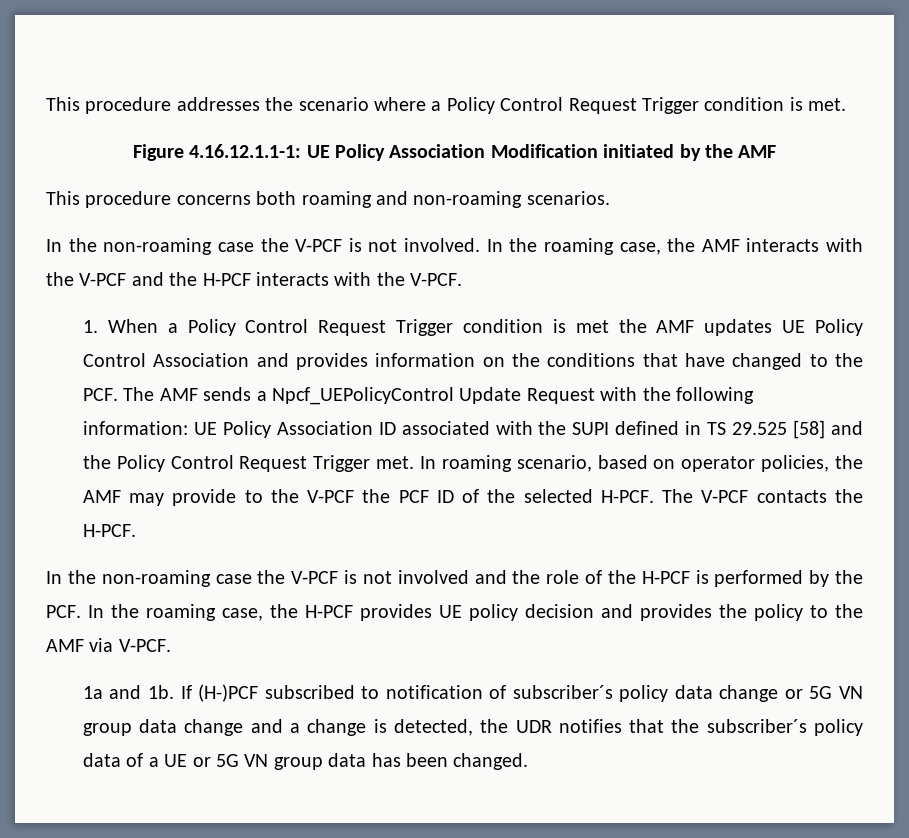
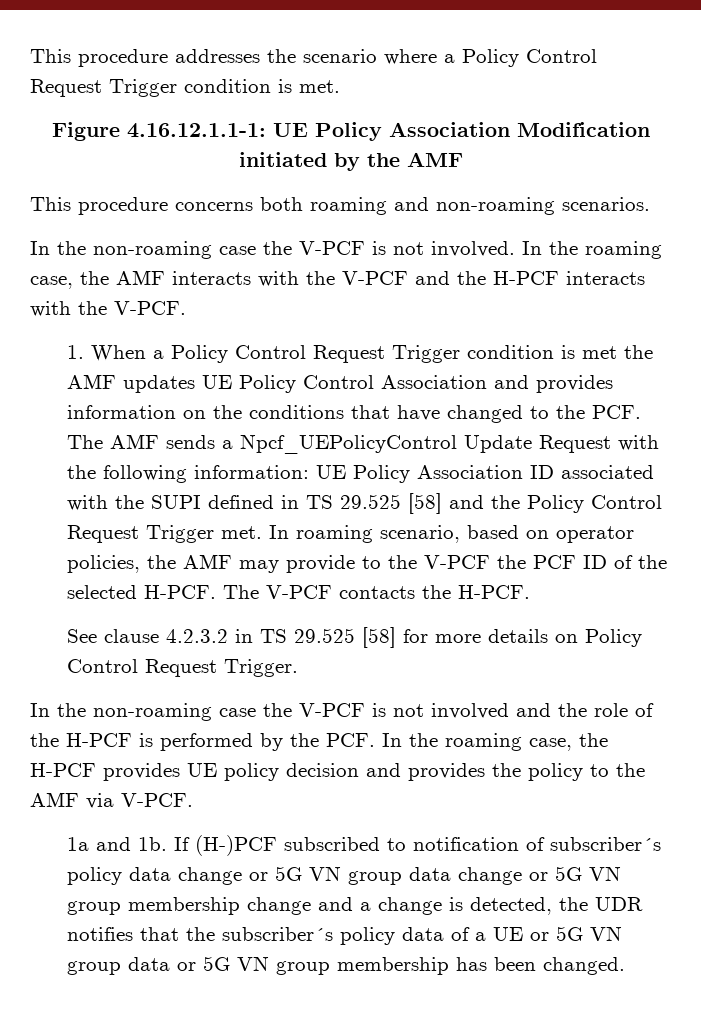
(136, 530) none -> [67,627,643,648] [67,659,299,677] // See clause 4.2.3.2 in TS 29.525 [58] for more details on Policy Control Request Trigger.
(244, 727) none -> [529,866,622,881] [67,897,312,915] or 5G VN group membership change
(367, 760) none -> [177,956,450,975] or 5G VN group membership

